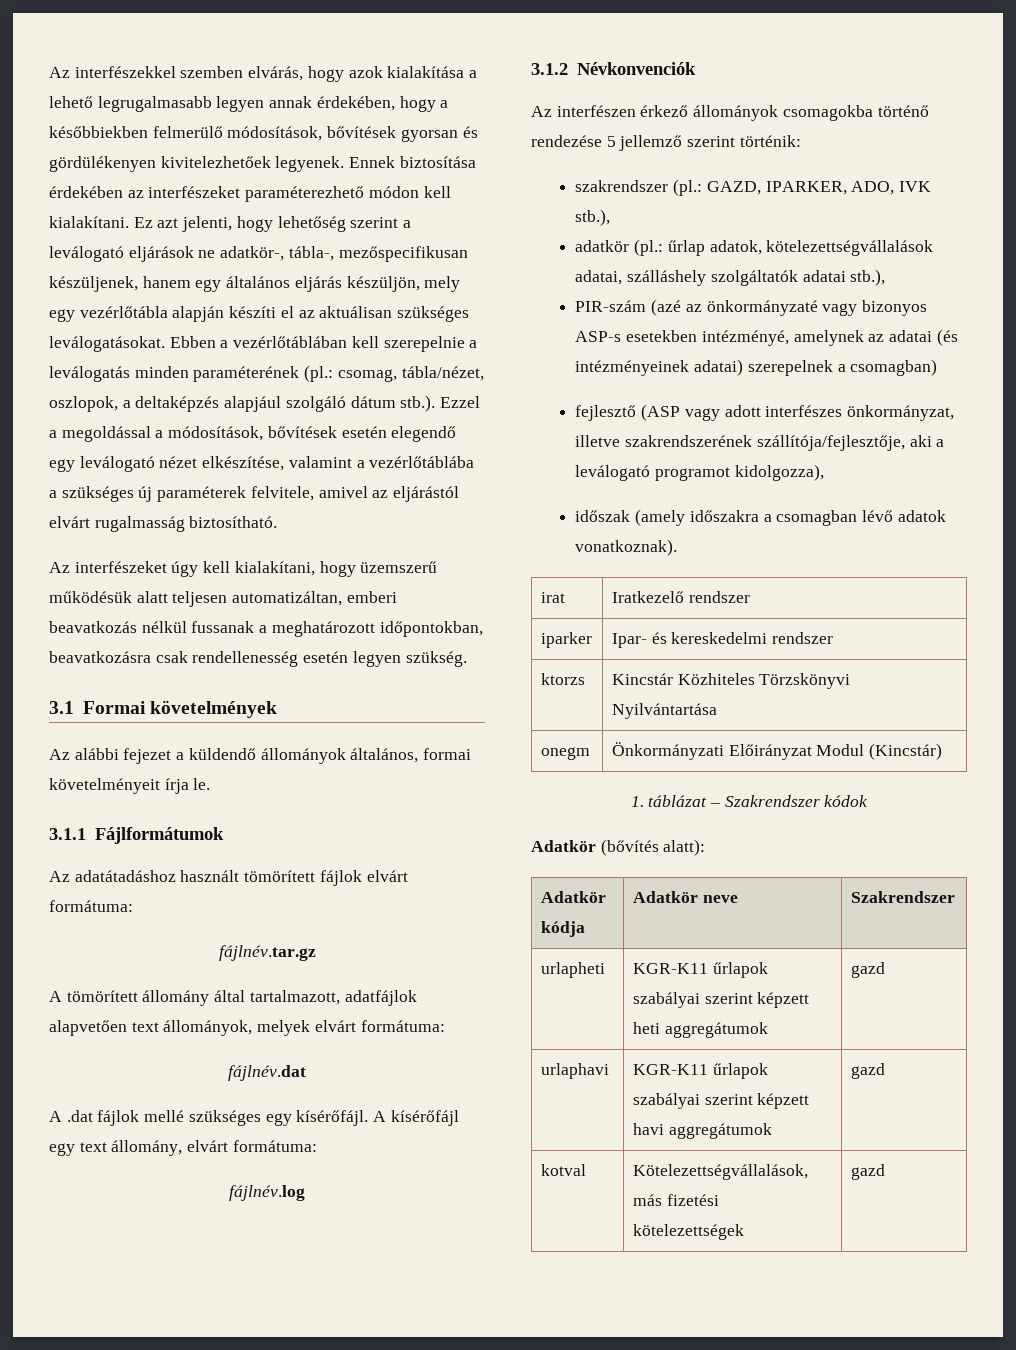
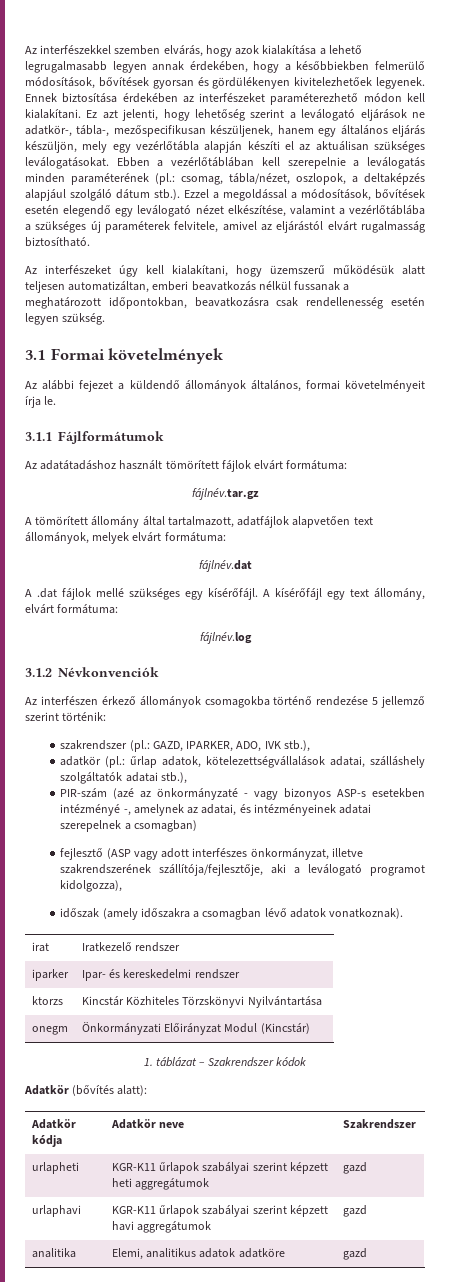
(818, 308) none -> [244,793,249,797] -
[701,329,958,346] [575,359,744,376] intézményé, amelynek az adatai (és intézményeinek adatai) -> [60,804,372,816] intézményé -, amelynek az adatai, és intézményeinek adatai
[540,1164,586,1176] [632,1164,808,1180] [632,1194,719,1206] [632,1224,744,1240] kotval | Kötelezettségvállalások, más fizetési kötelezettségek -> [31,1248,76,1258] [111,1248,285,1260] analitika | Elemi, analitikus adatok adatköre

